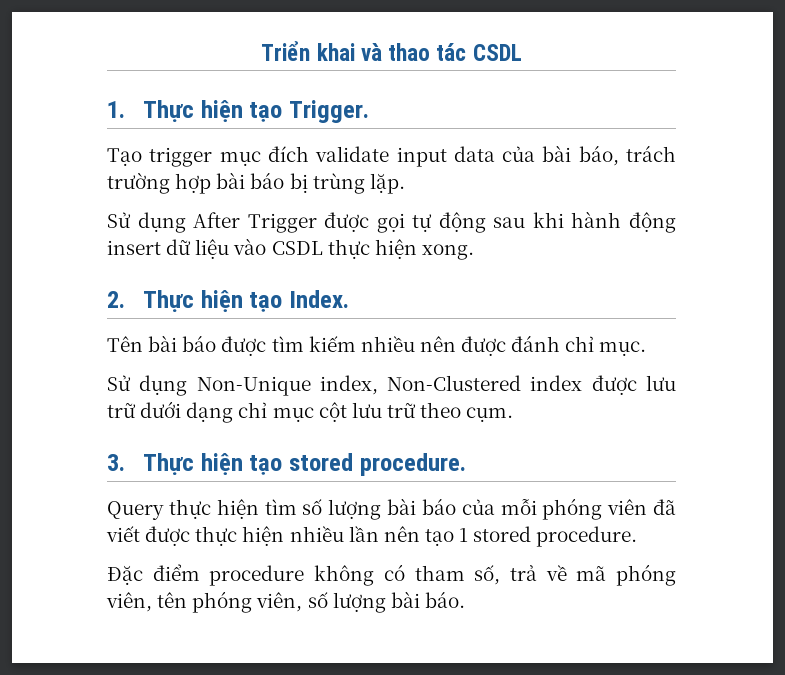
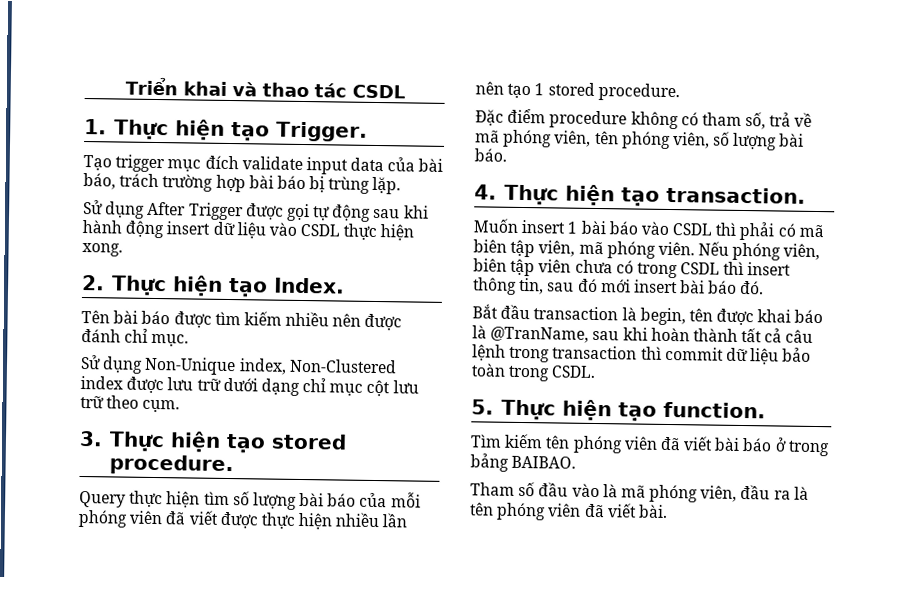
(465, 599) none -> [474,184,806,207] [473,218,824,241] [473,239,821,261] [473,258,792,279] [473,277,765,295] [472,304,824,326] [472,325,814,343] [472,344,812,365] [471,363,597,382] [471,399,766,422] [470,433,830,457] [470,453,577,472] [470,481,809,503] [470,502,668,521] // 4. Thực hiện tạo transaction. // Muốn insert 1 bài báo vào CSDL thì phải có mã biên tập viên, mã phóng viên. Nếu phóng viên, biên tập viên chưa có trong CSDL thì insert thông tin, sau đó mới insert bài báo đó. // Bắt đầu transaction là begin, tên được khai báo là @TranName, sau khi hoàn thành tất cả câu lệnh trong transaction thì commit dữ liệu bảo toàn trong CSDL. // 5. Thực hiện tạo function. // Tìm kiếm tên phóng viên đã viết bài báo ở trong bảng BAIBAO. // Tham số đầu vào là mã phóng viên, đầu ra là tên phóng viên đã viết bài.

